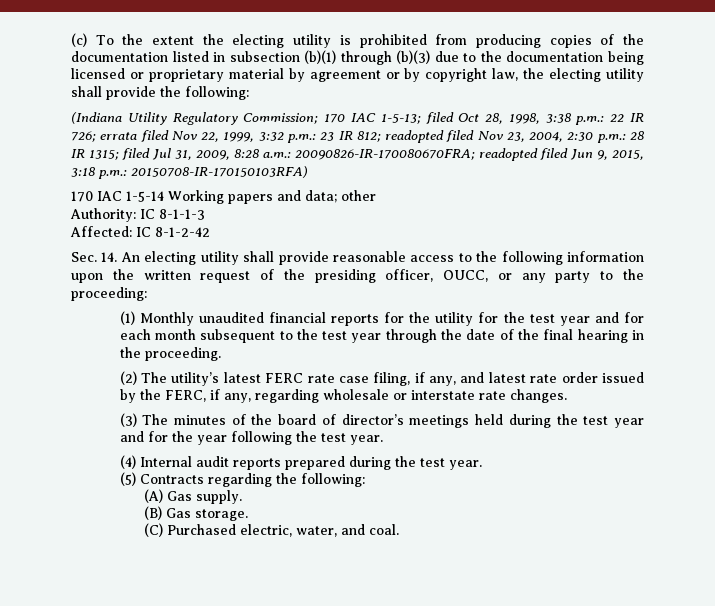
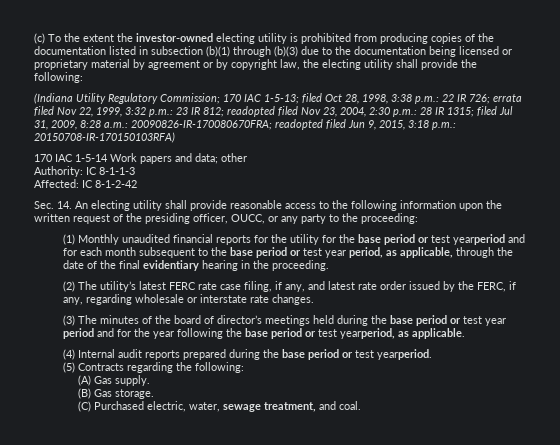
(224, 39) none -> [136,33,213,42] investor-owned
[168,190,224,204] Working -> [110,153,137,162] Work
[529,314,590,326] test year -> [358,234,506,245] base period or test yearperiod
[322,331,382,343] test year -> [230,247,454,258] base period or test year period, as applicable,
(574, 334) none -> [143,260,200,271] evidentiary
[583,416,644,428] test year -> [390,315,507,326] [63,328,95,339] base period or test year period
[320,433,383,445] test year. -> [245,328,466,339] base period or test yearperiod, as applicable.
[419,458,482,470] test year. -> [282,349,433,360] base period or test yearperiod.
(337, 531) none -> [222,402,316,412] sewage treatment,

